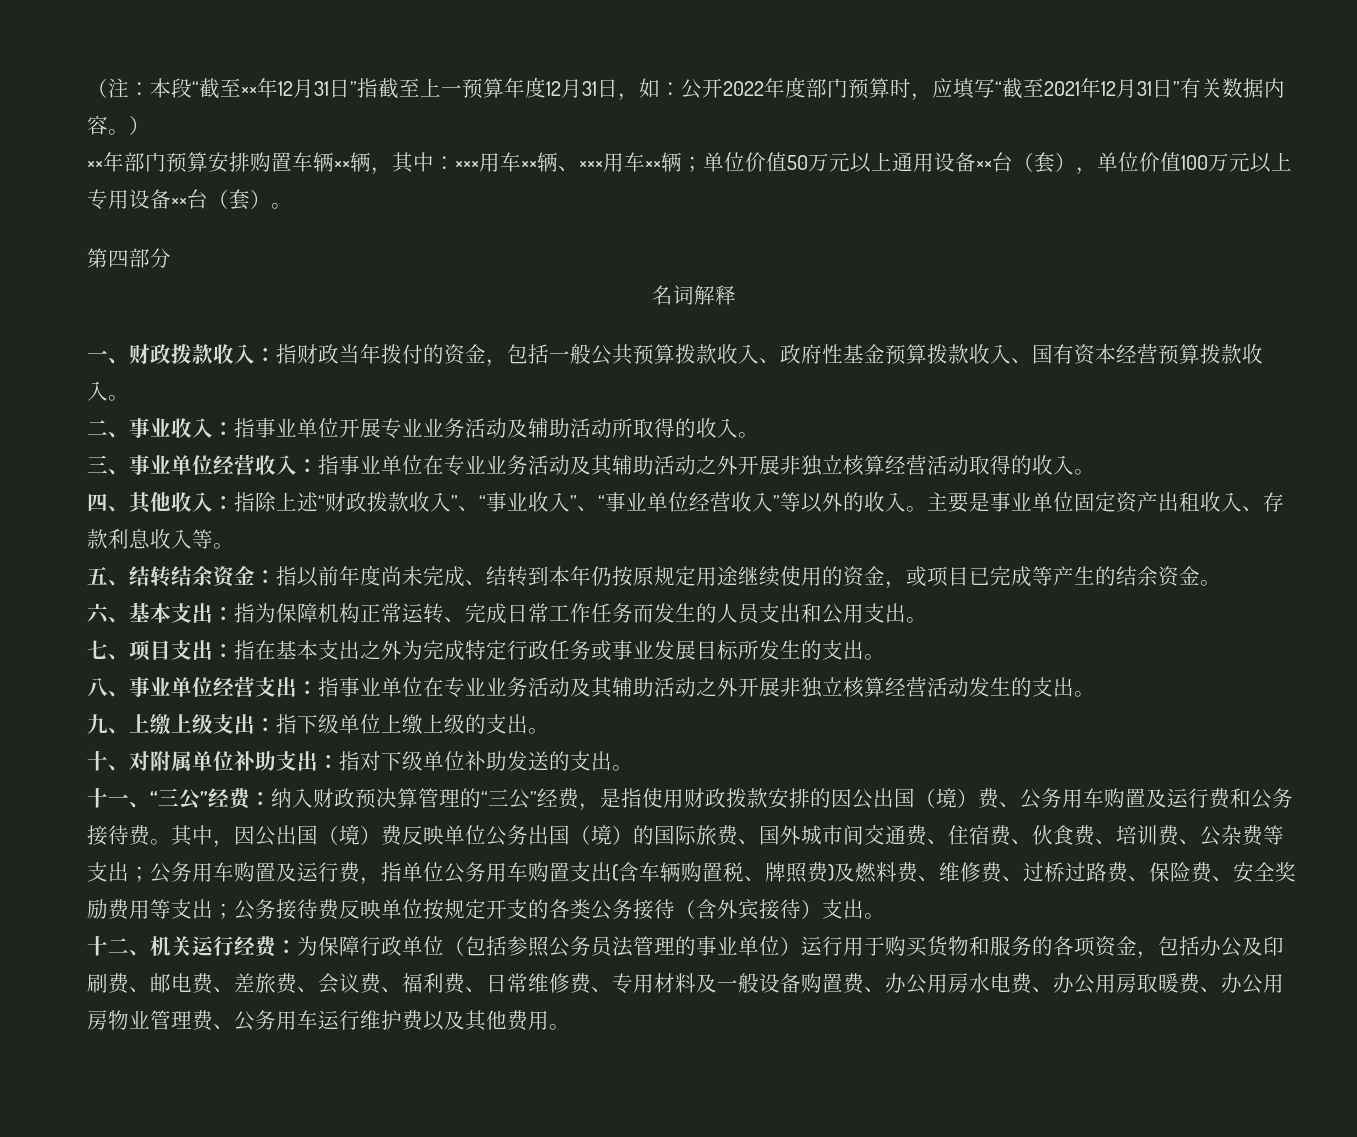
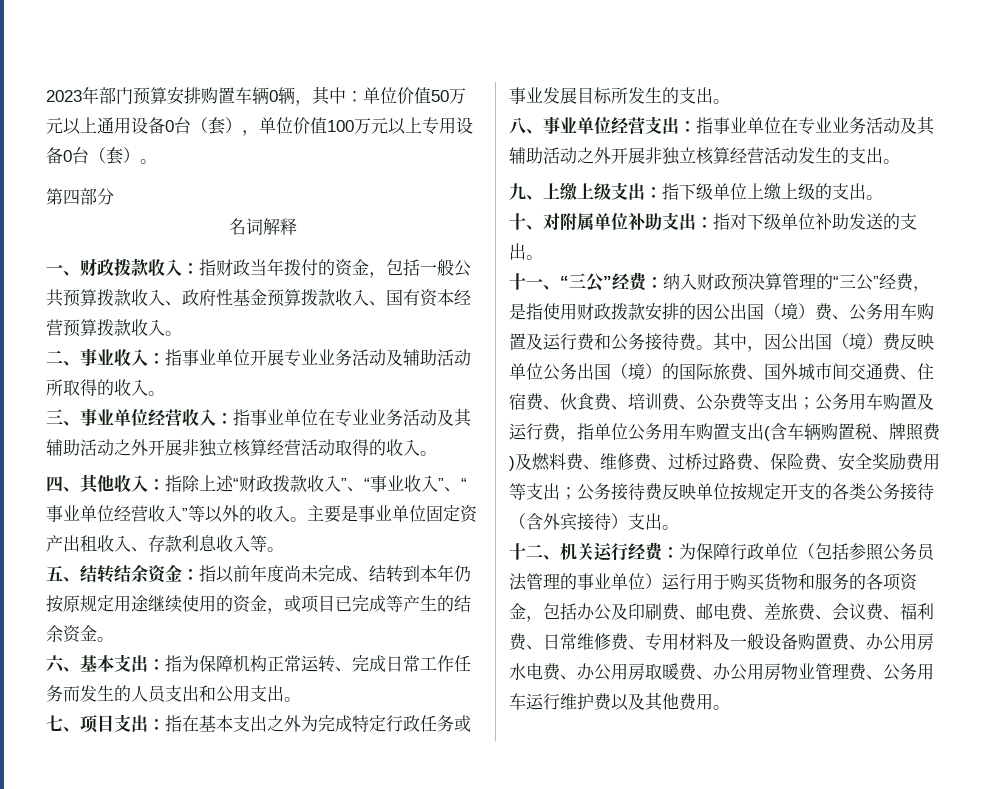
[87,77,1285,101] [87,115,150,135] [87,161,103,170] （注：本段“截至××年12月31日”指截至上一预算年度12月31日，如：公开2022年度部门预算时，应填写“截至2021年12月31日”有关数据内容。） // ×× -> [46,90,82,102] 2023
[334,161,350,170] ×× -> [269,90,278,102] 0
[455,152,703,172] ×××用车××辆、×××用车××辆； -> (363, 96) none
[976,161,992,170] ×× -> [165,120,174,132] 0
[171,198,187,207] ×× -> [63,150,72,162] 0

